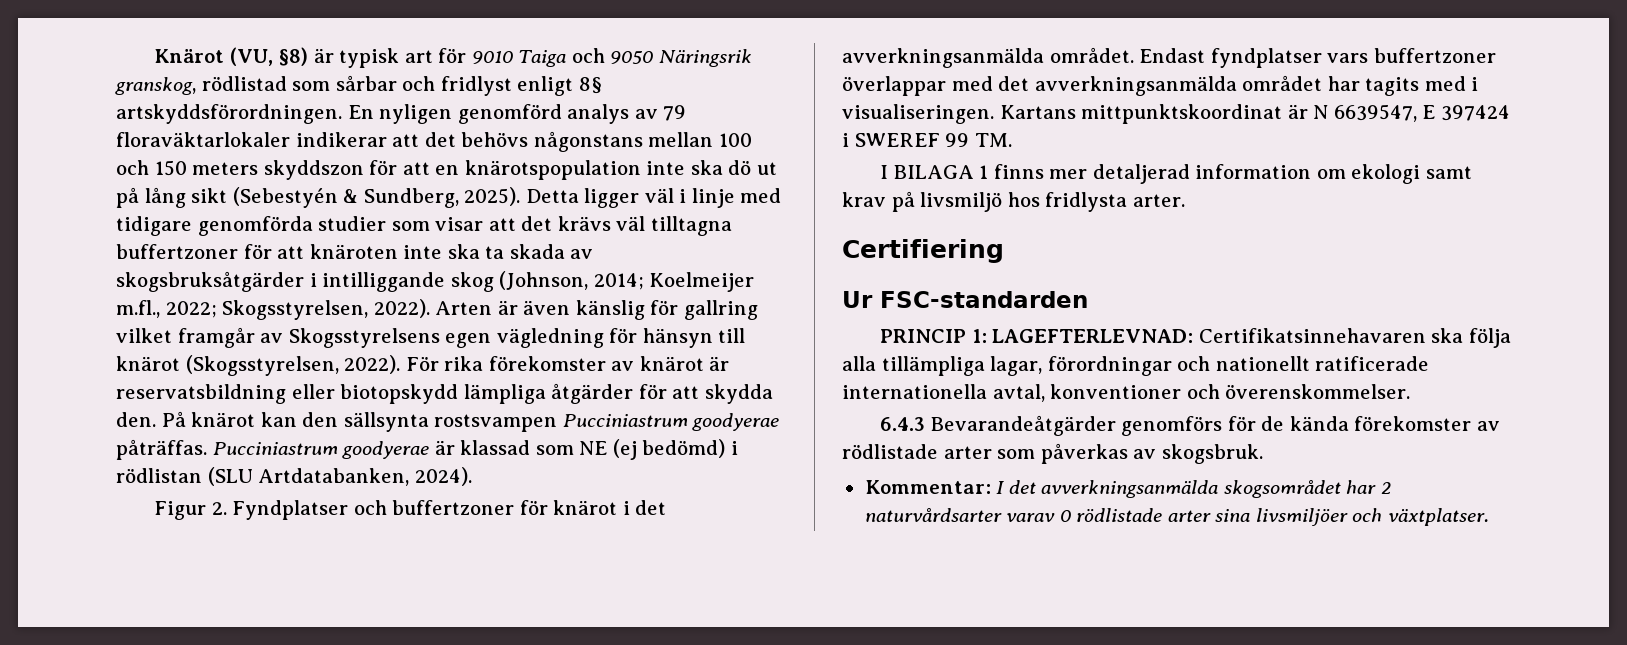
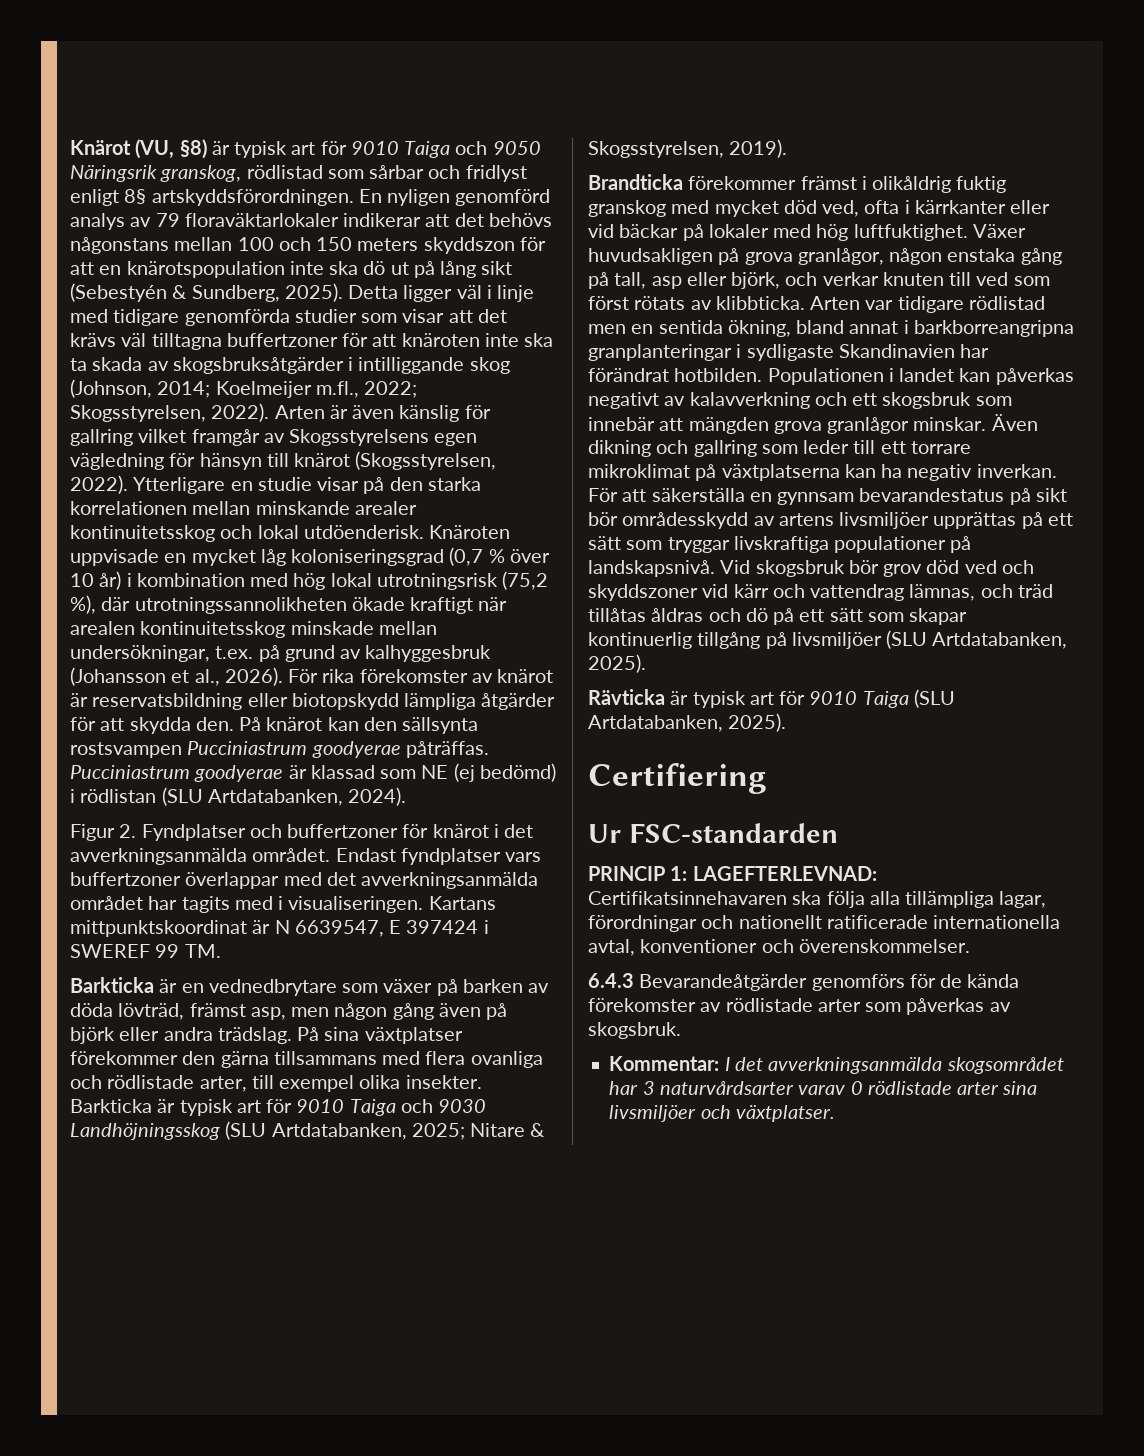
(401, 364) none -> [133,477,481,494] [70,501,417,515] [70,525,511,542] [70,547,550,566] [70,571,549,590] [70,595,508,614] [70,621,437,638] [70,645,492,662] [70,667,283,686] Ytterligare en studie visar på den starka korrelationen mellan minskande arealer kontinuitetsskog och lokal utdöenderisk. Knäroten uppvisade en mycket låg koloniseringsgrad (0,7 % över 10 år) i kombination med hög lokal utrotningsrisk (75,2 %), där utrotningssannolikheten ökade kraftigt när arealen kontinuitetsskog minskade mellan undersökningar, t.ex. på grund av kalhyggesbruk (Johansson et al., 2026).
[880,164,1472,184] [842,191,1185,212] I BILAGA 1 finns mer detaljerad information om ekologi samt krav på livsmiljö hos fridlysta arter. -> [70,977,550,996] [70,1003,508,1020] [70,1027,463,1044] [70,1051,543,1068] [70,1075,482,1092] [70,1099,487,1116] [70,1121,546,1140] [588,139,788,158] [588,174,1007,193] [588,200,1051,217] [588,224,1026,241] [588,248,1062,265] [588,272,1050,289] [588,296,1045,313] [588,320,1074,337] [588,344,990,361] [588,368,1074,385] [588,392,1012,409] [588,414,1038,434] [588,440,971,457] [588,464,1057,481] [588,488,1067,505] [588,512,1073,529] [588,536,972,553] [588,560,1034,577] [588,584,1053,601] [588,608,968,625] [588,630,1068,649] [588,654,646,673] [588,689,955,708] [588,713,787,732] Barkticka är en vednedbrytare som växer på barken av döda lövträd, främst asp, men någon gång även på björk eller andra trädslag. På sina växtplatser förekommer den gärna tillsammans med flera ovanliga och rödlistade arter, till exempel olika insekter. Barkticka är typisk art för 9010 Taiga och 9030 Landhöjningsskog (SLU Artdatabanken, 2025; Nitare & Skogsstyrelsen, 2019). // Brandticka förekommer främst i olikåldrig fuktig granskog med mycket död ved, ofta i kärrkanter eller vid bäckar på lokaler med hög luftfuktighet. Växer huvudsakligen på grova granlågor, någon enstaka gång på tall, asp eller björk, och verkar knuten till ved som först rötats av klibbticka. Arten var tidigare rödlistad men en sentida ökning, bland annat i barkborreangripna granplanteringar i sydligaste Skandinavien har förändrat hotbilden. Populationen i landet kan påverkas negativt av kalavverkning och ett skogsbruk som innebär att mängden grova granlågor minskar. Även dikning och gallring som leder till ett torrare mikroklimat på växtplatserna kan ha negativ inverkan. För att säkerställa en gynnsam bevarandestatus på sikt bör områdesskydd av artens livsmiljöer upprättas på ett sätt som tryggar livskraftiga populationer på landskapsnivå. Vid skogsbruk bör grov död ved och skyddszoner vid kärr och vattendrag lämnas, och träd tillåtas åldras och dö på ett sätt som skapar kontinuerlig tillgång på livsmiljöer (SLU Artdatabanken, 2025). // Rävticka är typisk art för 9010 Taiga (SLU Artdatabanken, 2025).
[1380,482,1391,494] 2 -> [642,1081,655,1095] 3

